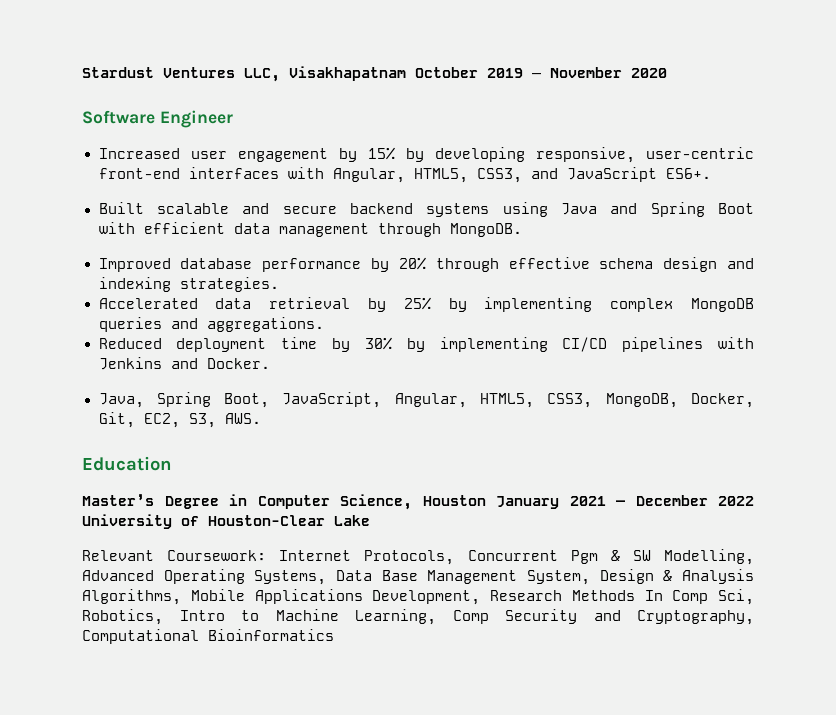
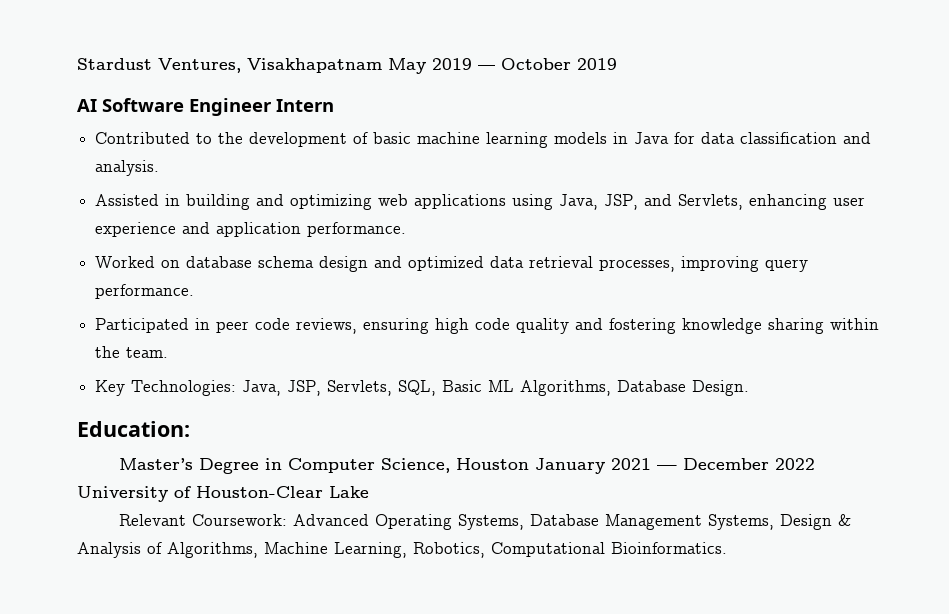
[163,66,406,82] Ventures LLC, Visakhapatnam -> [158,58,495,74] Ventures, Visakhapatnam May 2019 —
[532,67,667,78] — November 2020 // -> [77,99,97,112] // AI
[98,147,754,163] [98,167,711,183] [98,202,755,217] [98,222,522,237] [98,257,754,272] [98,277,279,292] [98,297,754,312] [98,317,324,332] [98,337,754,352] [98,357,270,370] [98,392,754,408] [98,412,261,428] [82,456,172,471] // Increased user engagement by 15% by developing responsive, user-centric front-end interfaces with Angular, HTML5, CSS3, and JavaScript ES6+. // Built scalable and secure backend systems using Java and Spring Boot with efficient data management through MongoDB. // Improved database performance by 20% through effective schema design and indexing strategies. // Accelerated data retrieval by 25% by implementing complex MongoDB queries and aggregations. // Reduced deployment time by 30% by implementing CI/CD pipelines with Jenkins and Docker. // Java, Spring Boot, JavaScript, Angular, HTML5, CSS3, MongoDB, Docker, Git, EC2, S3, AWS. // Education -> [276,99,334,112] [95,132,872,148] [95,160,160,176] [95,194,866,210] [95,222,407,237] [95,256,809,272] [95,284,195,299] [95,318,880,334] [95,346,169,358] [95,380,750,396] [77,421,190,437] Intern // Contributed to the development of basic machine learning models in Java for data classification and analysis. // Assisted in building and optimizing web applications using Java, JSP, and Servlets, enhancing user experience and application performance. // Worked on database schema design and optimized data retrieval processes, improving query performance. // Participated in peer code reviews, ensuring high code quality and fostering knowledge sharing within the team. // Key Technologies: Java, JSP, Servlets, SQL, Basic ML Algorithms, Database Design. // Education:
[279,549,754,565] [82,569,754,585] [82,589,754,605] [82,609,754,625] [82,629,334,644] Internet Protocols, Concurrent Pgm & SW Modelling, Advanced Operating Systems, Data Base Management System, Design & Analysis Algorithms, Mobile Applications Development, Research Methods In Comp Sci, Robotics, Intro to Machine Learning, Comp Security and Cryptography, Computational Bioinformatics -> [292,514,851,530] [77,542,727,558] Advanced Operating Systems, Database Management Systems, Design & Analysis of Algorithms, Machine Learning, Robotics, Computational Bioinformatics.

